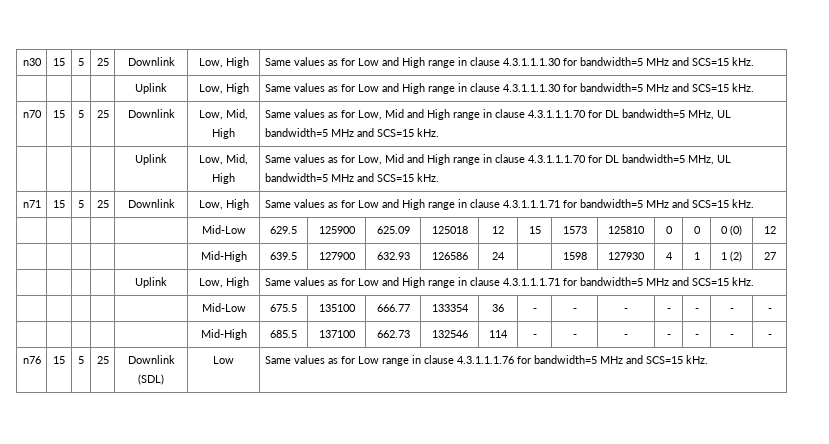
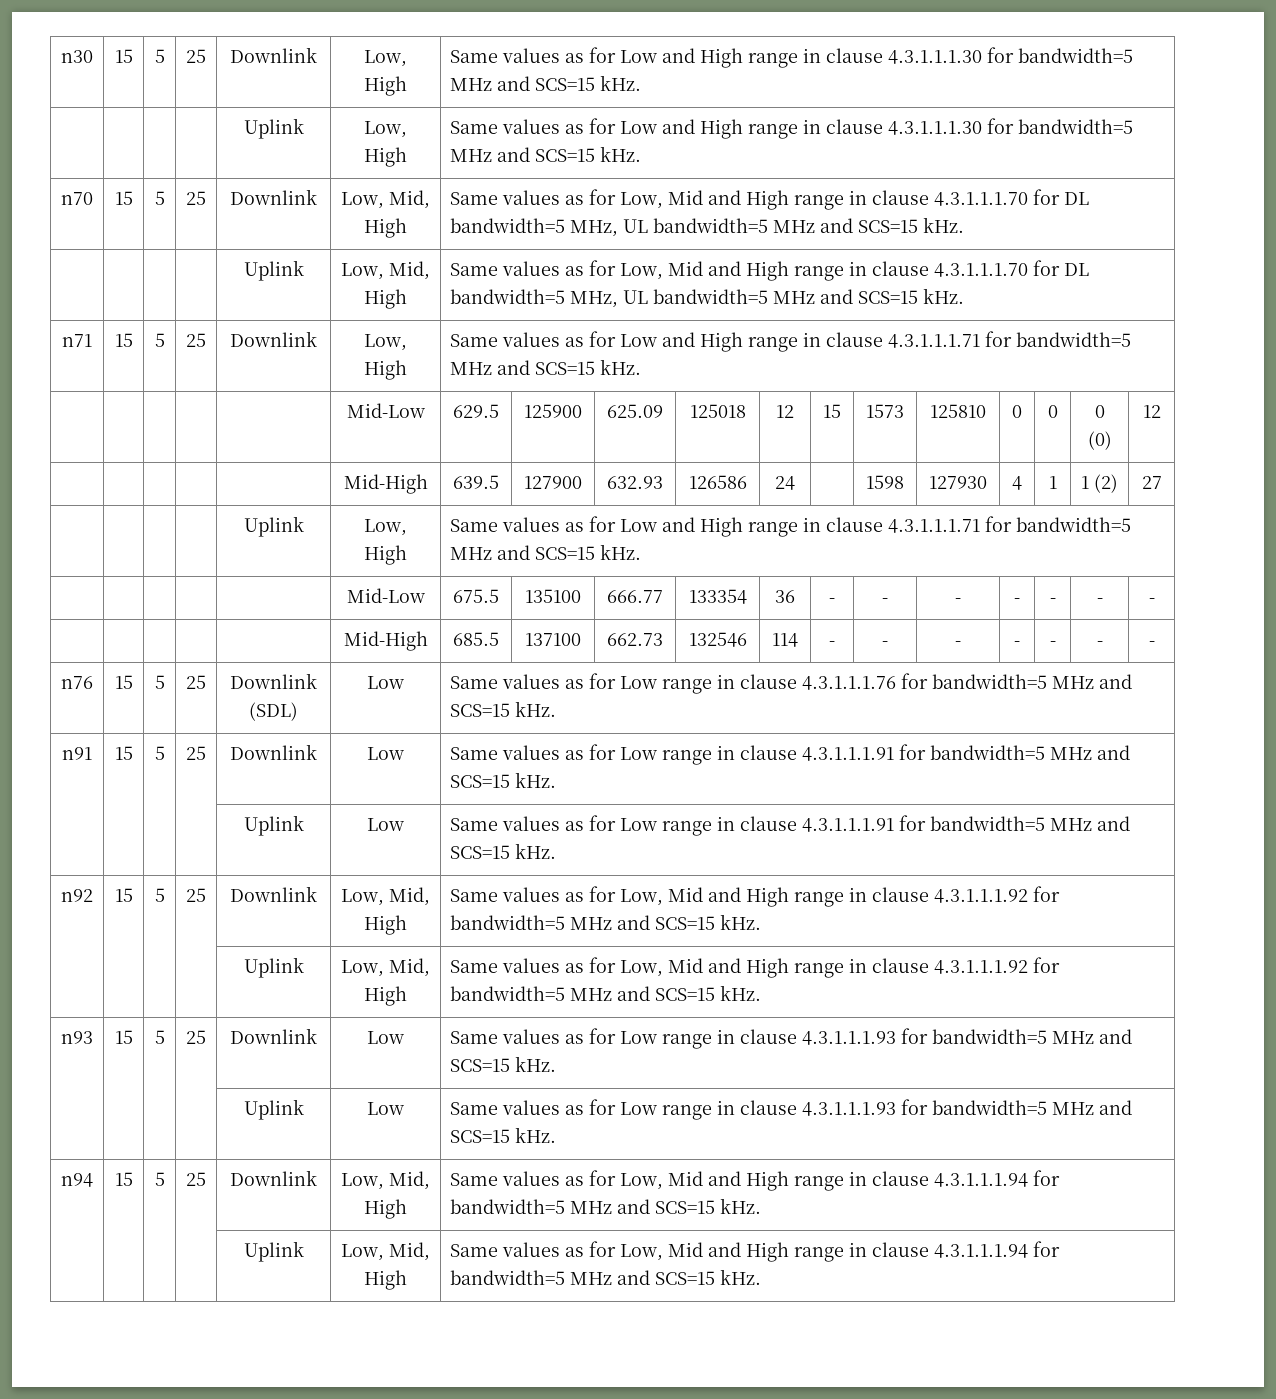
(708, 359) none -> [62,747,92,760] [114,746,133,760] [154,746,165,760] [186,746,206,760] [230,744,317,760] [367,747,404,760] [450,744,1131,765] [450,772,557,788] [243,815,304,836] [367,818,404,831] [450,815,1131,836] [450,843,557,859] [61,889,93,902] [114,888,133,902] [154,888,165,902] [186,888,206,902] [230,886,317,902] [341,887,430,906] [364,915,407,935] [450,886,1061,907] [450,914,762,930] [243,957,304,978] [341,958,430,977] [364,986,407,1006] [450,957,1061,978] [450,985,762,1001] [61,1031,93,1044] [114,1030,133,1044] [154,1030,165,1044] [186,1030,206,1044] [230,1028,317,1044] [367,1031,404,1044] [450,1028,1133,1049] [450,1056,557,1072] [243,1099,304,1120] [367,1102,404,1115] [450,1099,1133,1120] [450,1127,557,1143] [61,1173,93,1187] [114,1172,133,1186] [154,1172,165,1186] [186,1172,206,1186] [230,1170,317,1186] [341,1171,430,1190] [364,1199,407,1219] [450,1170,1061,1191] [450,1198,762,1214] [243,1241,304,1262] [341,1242,430,1261] [364,1270,407,1290] [450,1241,1061,1262] [450,1269,762,1285] // n91 | 15 | 5 | 25 | Downlink | Low | Same values as for Low range in clause 4.3.1.1.1.91 for bandwidth=5 MHz and SCS=15 kHz. // | | | | Uplink | Low | Same values as for Low range in clause 4.3.1.1.1.91 for bandwidth=5 MHz and SCS=15 kHz. // n92 | 15 | 5 | 25 | Downlink | Low, Mid, High | Same values as for Low, Mid and High range in clause 4.3.1.1.1.92 for bandwidth=5 MHz and SCS=15 kHz. // | | | | Uplink | Low, Mid, High | Same values as for Low, Mid and High range in clause 4.3.1.1.1.92 for bandwidth=5 MHz and SCS=15 kHz. // n93 | 15 | 5 | 25 | Downlink | Low | Same values as for Low range in clause 4.3.1.1.1.93 for bandwidth=5 MHz and SCS=15 kHz. // | | | | Uplink | Low | Same values as for Low range in clause 4.3.1.1.1.93 for bandwidth=5 MHz and SCS=15 kHz. // n94 | 15 | 5 | 25 | Downlink | Low, Mid, High | Same values as for Low, Mid and High range in clause 4.3.1.1.1.94 for bandwidth=5 MHz and SCS=15 kHz. // | | | | Uplink | Low, Mid, High | Same values as for Low, Mid and High range in clause 4.3.1.1.1.94 for bandwidth=5 MHz and SCS=15 kHz.

